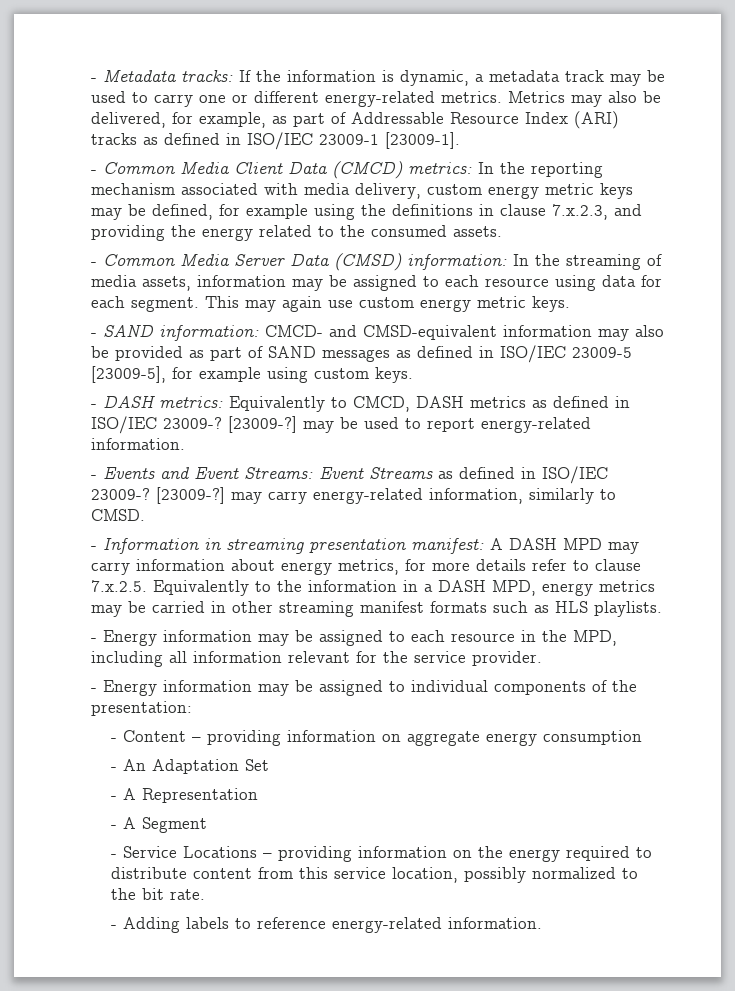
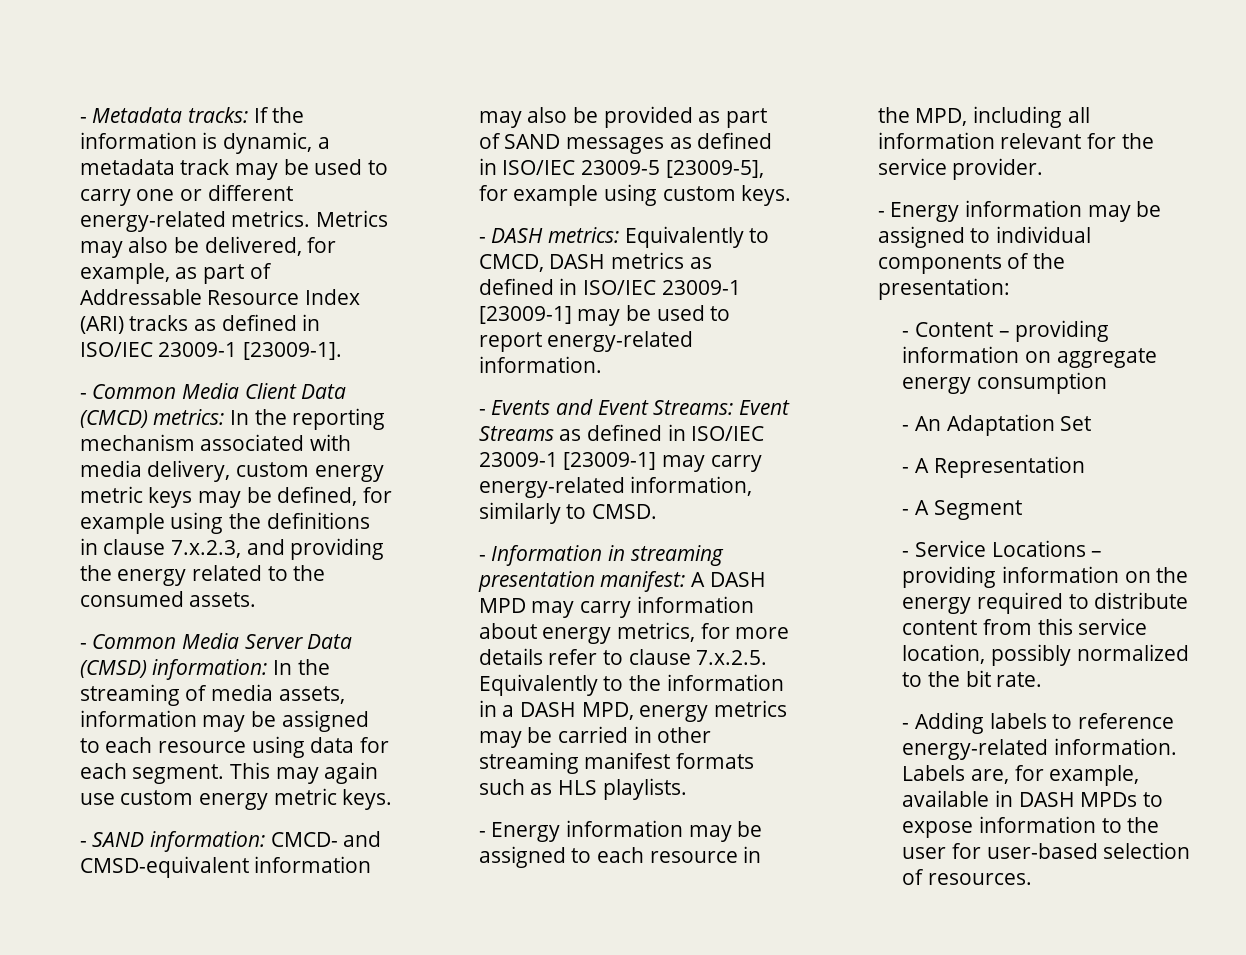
[162,416,297,433] 23009-? [23009-?] -> [661,280,741,295] [478,306,572,324] 23009-1 [23009-1]
[90,487,225,504] 23009-? [23009-?] -> [478,452,657,470] 23009-1 [23009-1]
(543, 923) none -> [902,765,1140,786] [902,790,1163,807] [902,816,1160,838] [902,842,1191,859] [902,869,1032,885] Labels are, for example, available in DASH MPDs to expose information to the user for user-based selection of resources.

